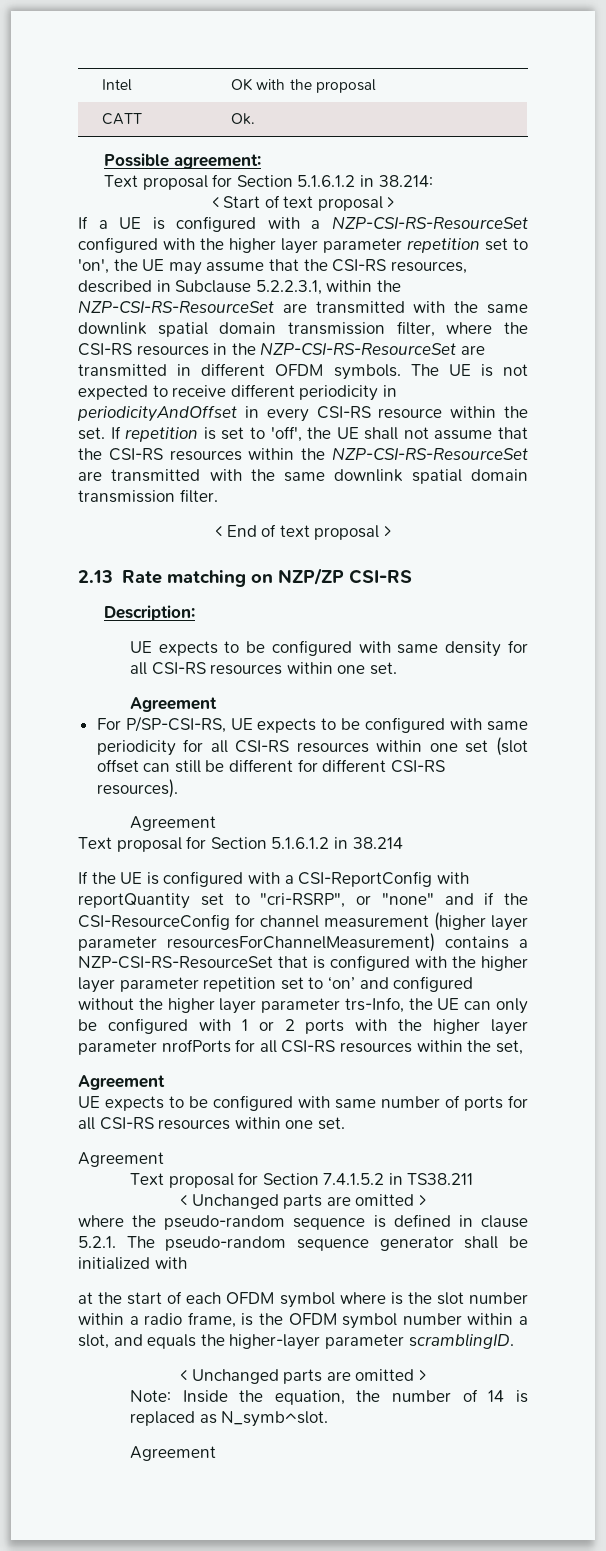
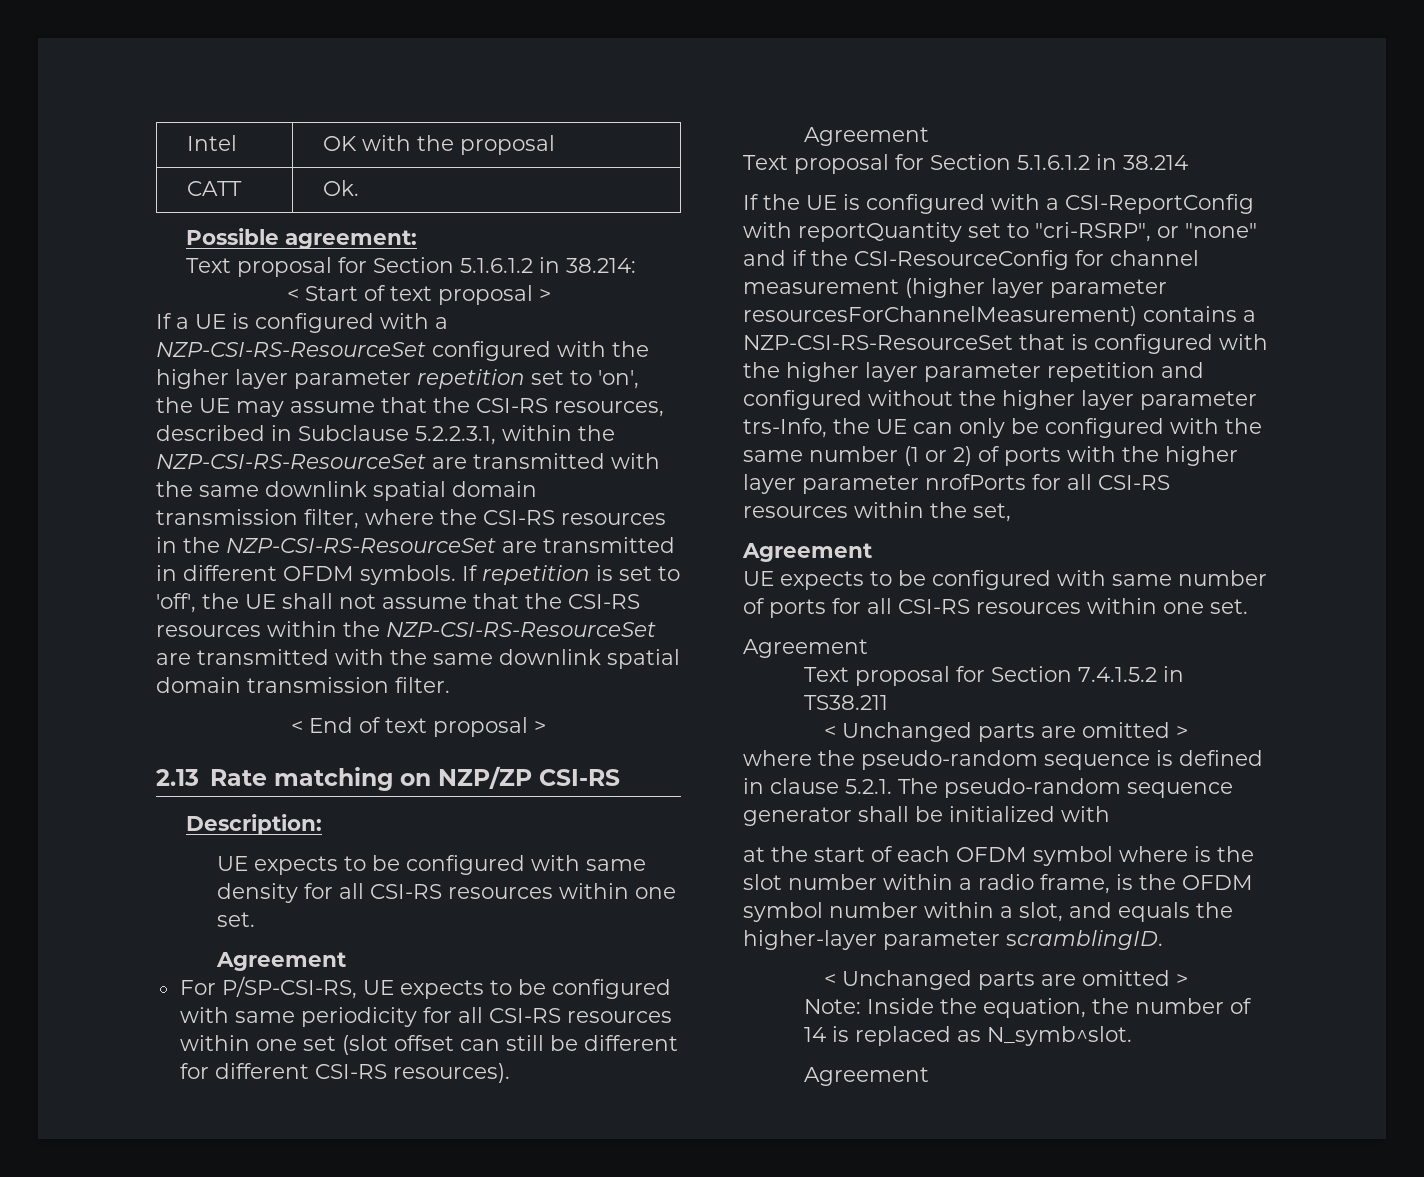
[410,364,528,377] [78,384,397,401] [77,405,528,422] [78,427,105,440] The UE is not expected to receive different periodicity in periodicityAndOffset in every CSI-RS resource within the set. -> (456, 575) none
[280,976,355,990] set to ‘on’ -> (1155, 372) none
[241,1019,295,1031] 1 or 2 -> [1225,418,1262,434] [743,446,1000,466] the same number (1 or 2) of

